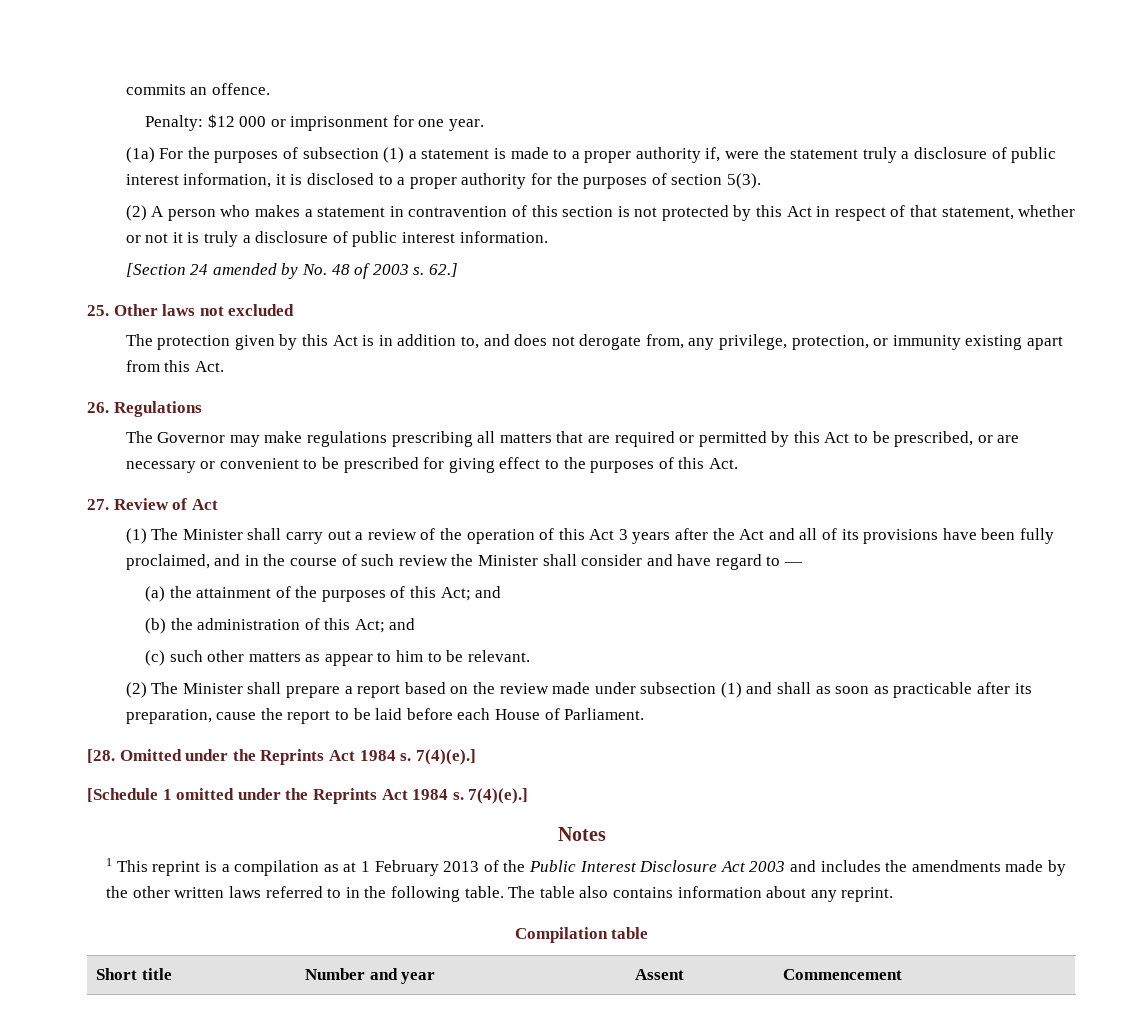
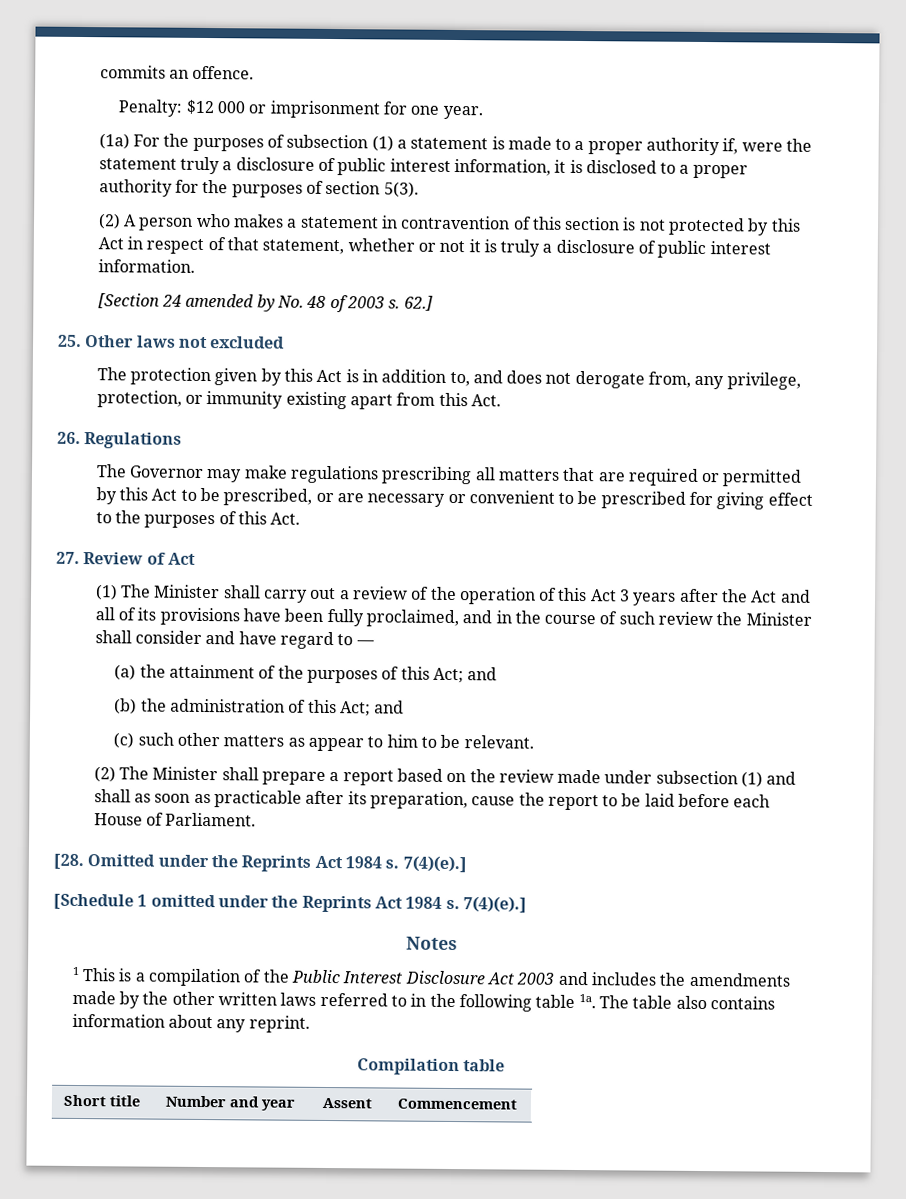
[152,861,201,876] reprint -> (117, 975) none
[323,860,480,876] as at 1 February 2013 -> (242, 977) none
[464,886,504,898] table. -> [535,994,596,1009] table 1a.

